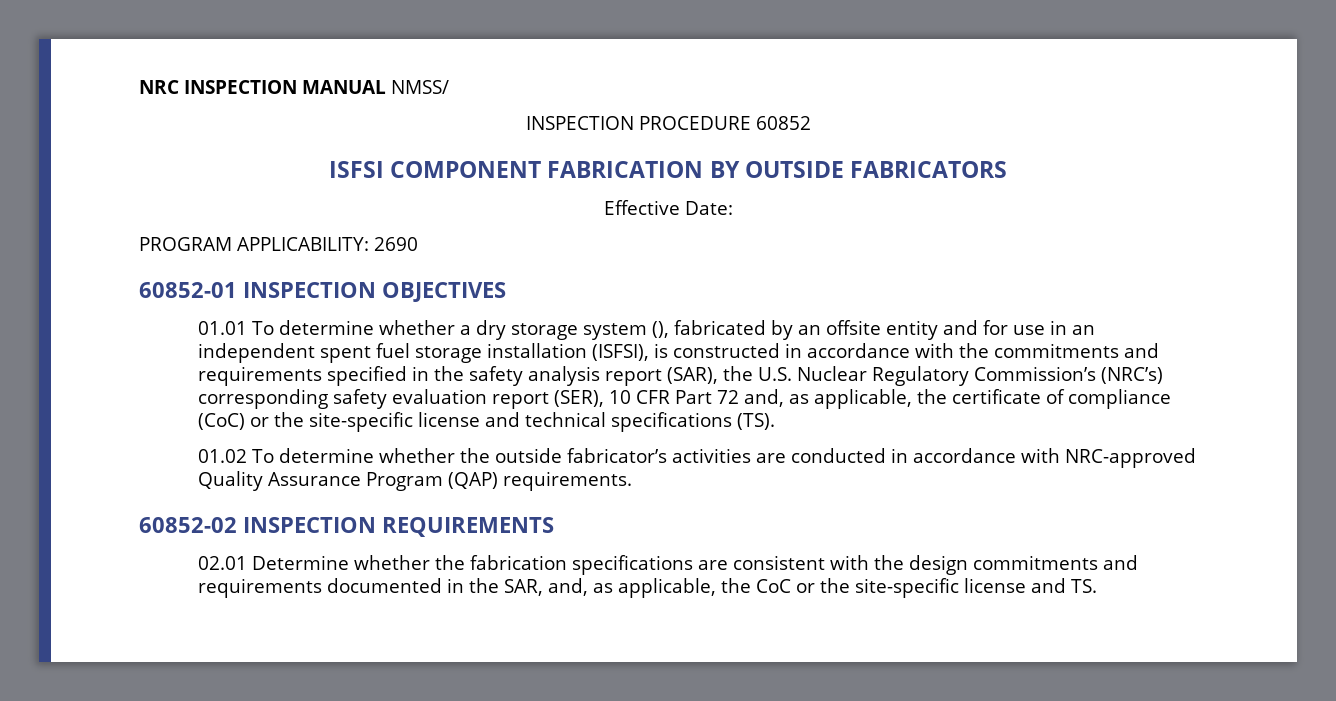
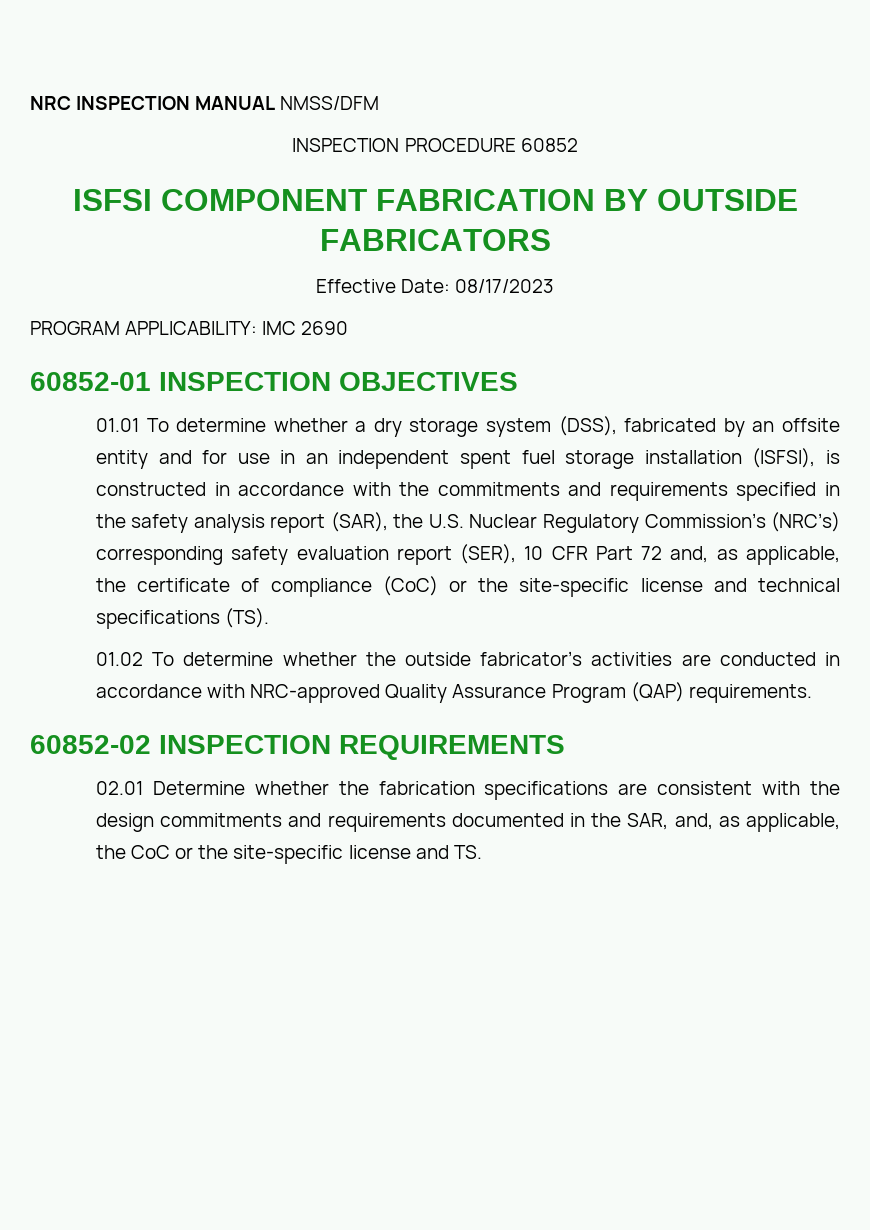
[391,80,449,94] NMSS/ -> [280,96,380,110] NMSS/DFM
(733, 208) none -> [455,279,555,293] 08/17/2023
(369, 244) none -> [262,321,297,335] IMC
[652,321,670,338] (), -> [558,416,617,436] (DSS),

